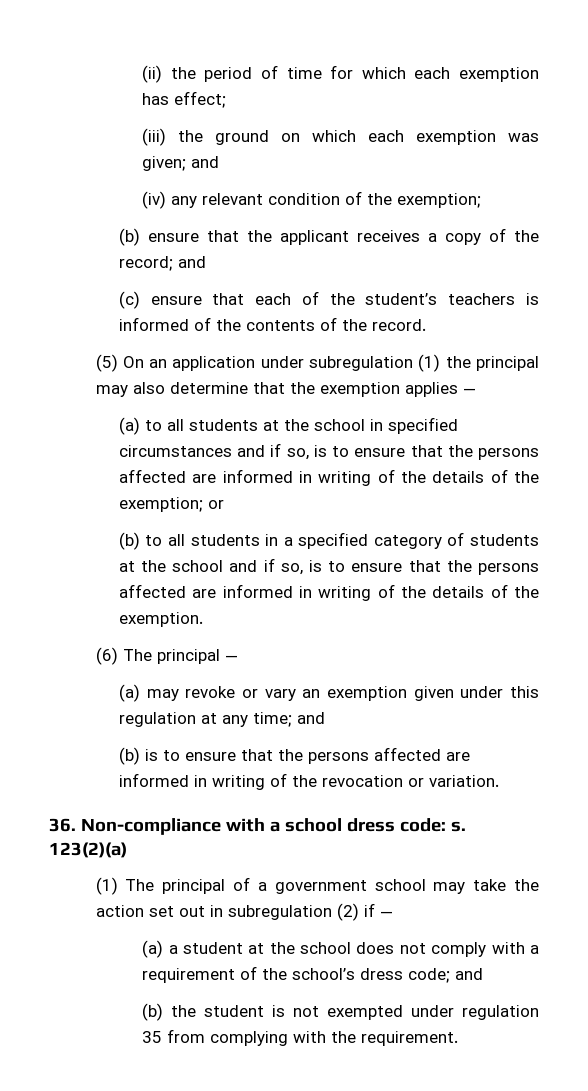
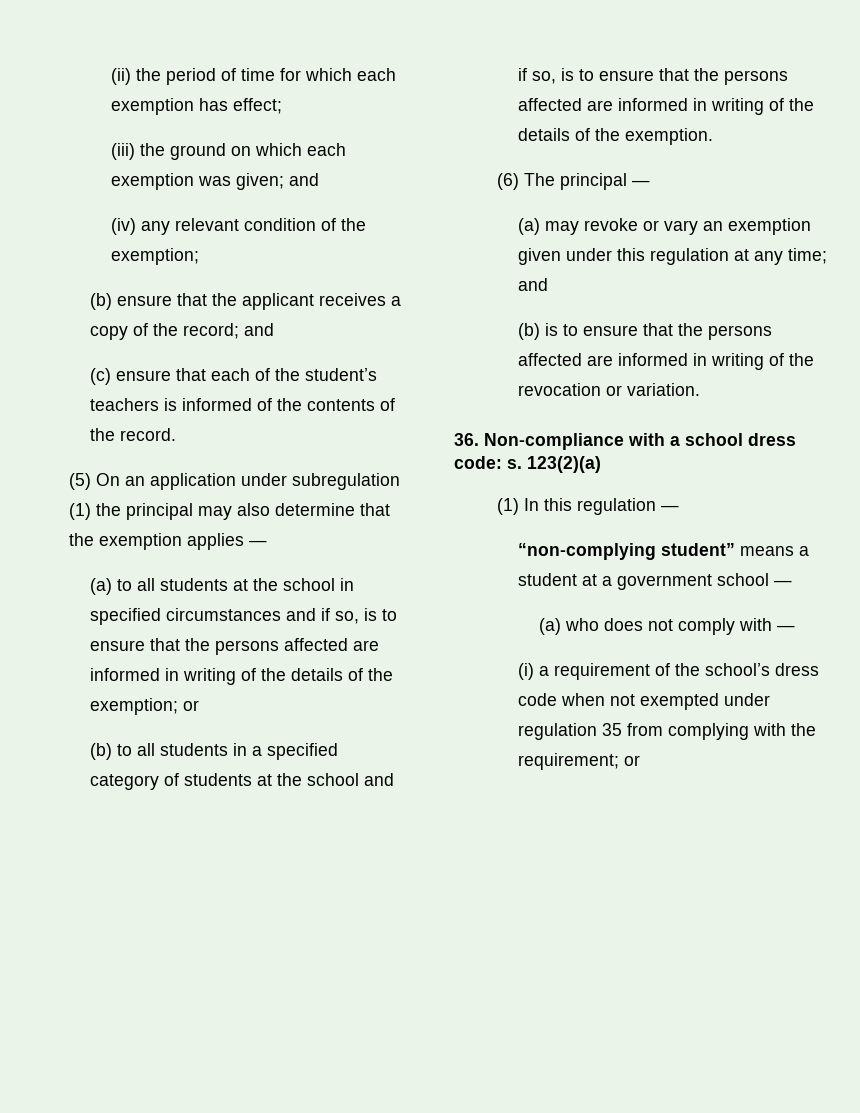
[125,877,539,894] [95,903,393,921] [142,940,352,958] The principal of a government school may take the action set out in subregulation (2) if — // (a) a student at the school -> [523,498,679,515] [517,543,809,560] [517,573,792,590] [539,618,600,635] In this regulation — // “non-complying student” means a student at a government school — // (a) who
(525, 948) none -> [777,625,796,631] [517,663,534,680] — // (i)
[408,968,484,983] [142,1003,286,1021] code; and // (b) the student is -> [517,693,605,706] code when
[361,1031,459,1046] requirement. -> [517,753,640,770] requirement; or

